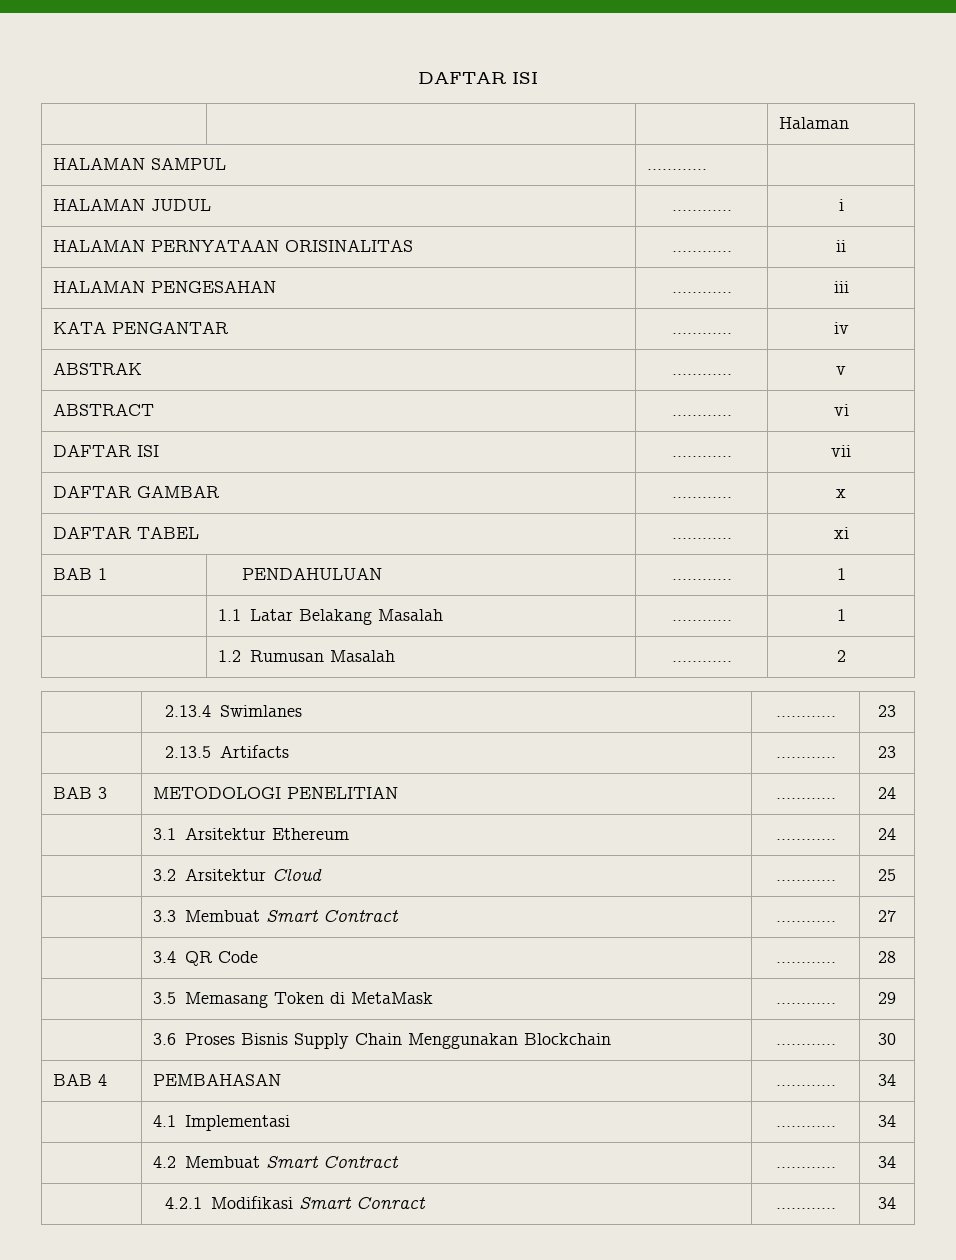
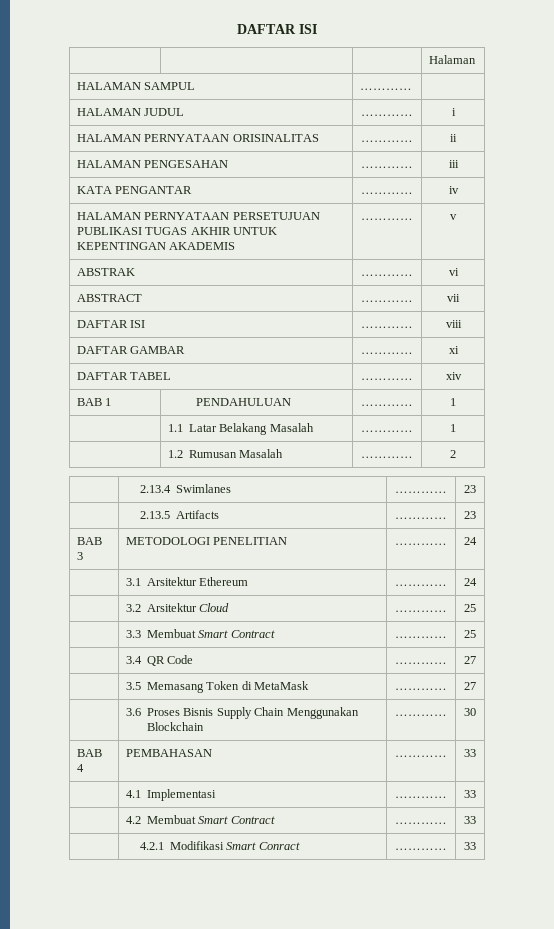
[53,362,143,375] ABSTRAK -> [76,212,320,220] [76,227,277,235] [76,242,236,250] HALAMAN PERNYATAAN PERSETUJUAN PUBLIKASI TUGAS AKHIR UNTUK KEPENTINGAN AKADEMIS
(846, 370) none -> [76,268,135,276] [361,274,413,276] [448,268,459,276] // ABSTRAK | ………… | vi
[833,404,849,416] vi -> [447,294,460,302] vii
[831,445,851,457] vii -> [445,320,462,328] viii
[836,489,846,498] x -> [448,346,459,354] xi
[833,527,849,539] xi -> [445,372,462,380] xiv
[878,910,896,922] 27 -> [464,630,476,638] 25
[878,951,896,963] 28 -> [464,656,476,664] 27
[878,992,896,1004] 29 -> [464,682,476,690] 27
[878,1074,896,1086] 34 -> [464,749,476,757] 33
[878,1115,896,1127] 34 -> [464,790,476,798] 33
[878,1156,896,1168] 34 -> [464,816,476,824] 33
[878,1197,896,1209] 34 -> [464,842,476,850] 33

